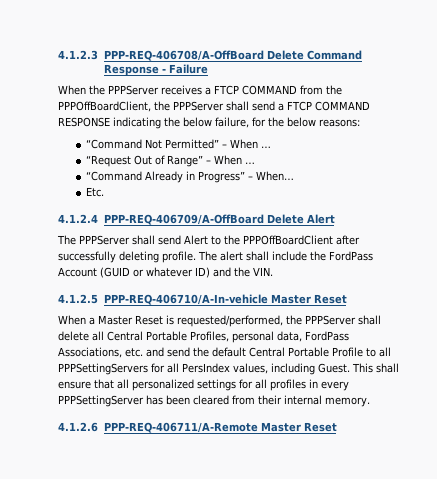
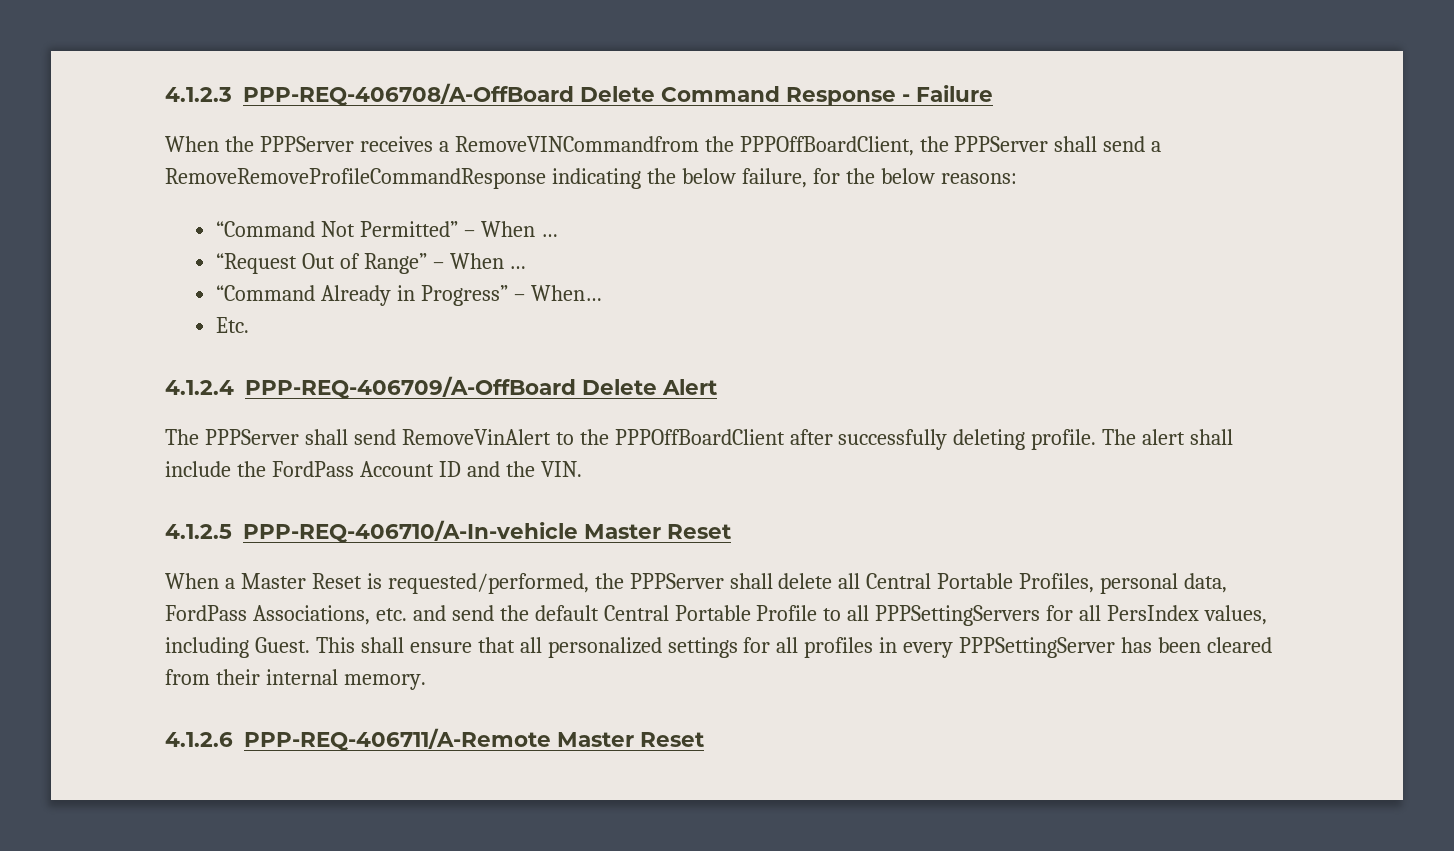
[214,85,323,95] FTCP COMMAND from -> [454,136,699,152] RemoveVINCommandfrom
[287,101,370,111] [58,117,110,127] FTCP COMMAND RESPONSE -> [165,168,546,189] RemoveRemoveProfileCommandResponse
[184,235,208,245] Alert -> [401,429,551,445] RemoveVinAlert
[100,267,210,278] (GUID or whatever ID) -> [438,461,461,477] ID

